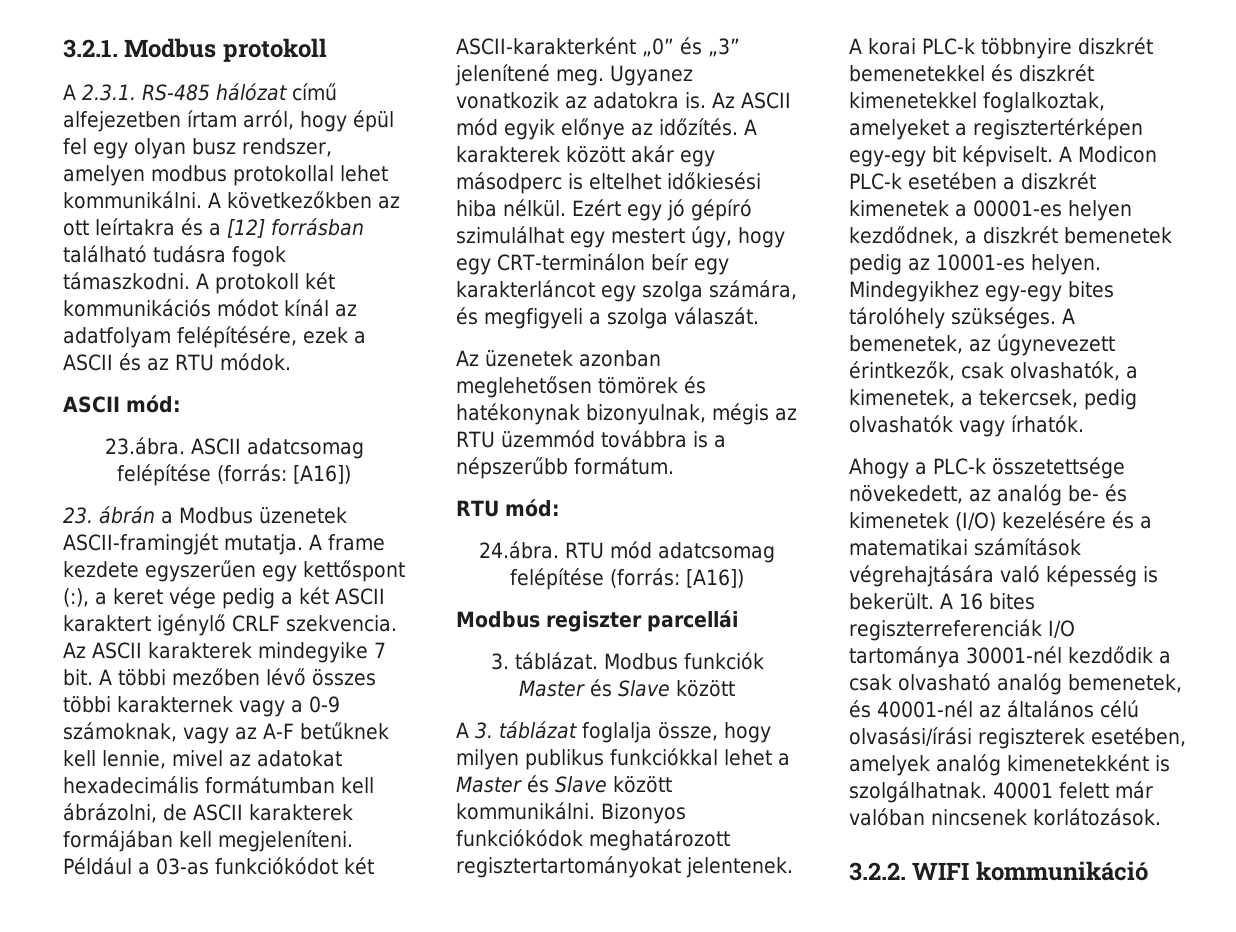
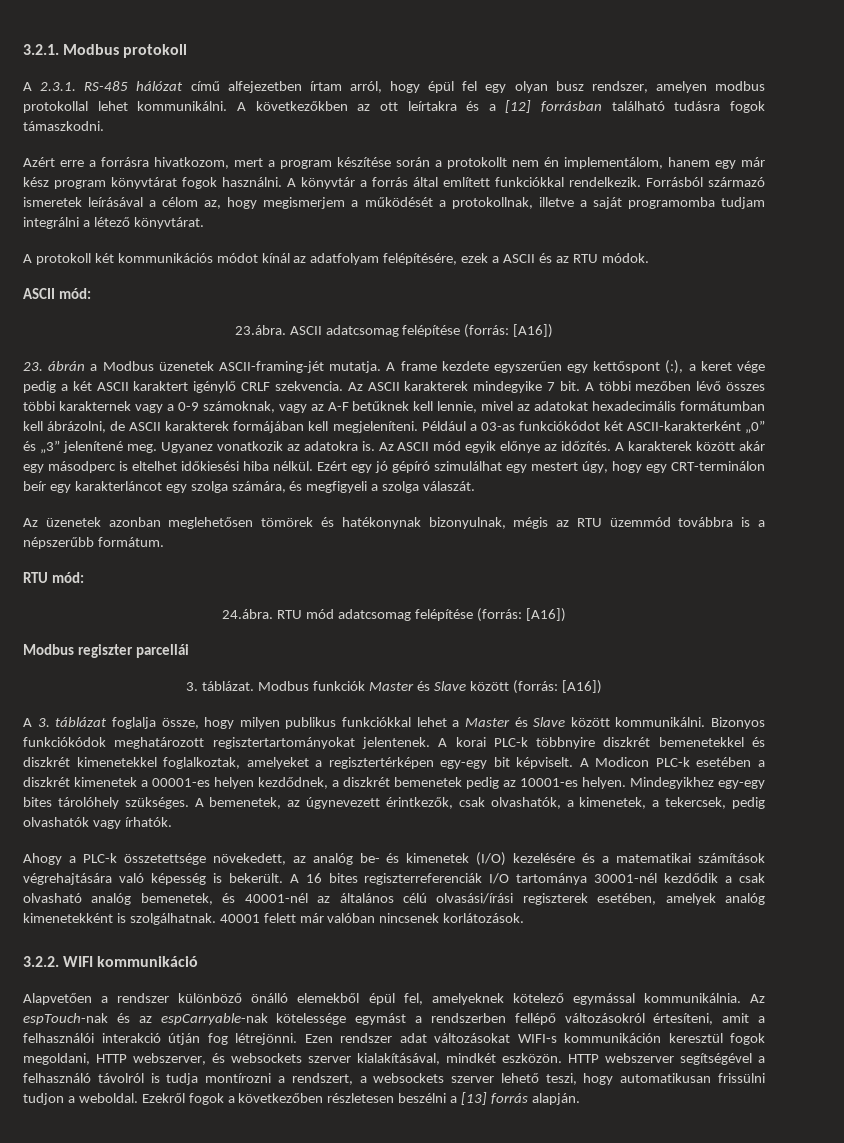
(190, 281) none -> [23,157,765,169] [23,177,765,189] [23,197,766,209] [23,217,204,229] // Azért erre a forrásra hivatkozom, mert a program készítése során a protokollt nem én implementálom, hanem egy már kész program könyvtárat fogok használni. A könyvtár a forrás által említett funkciókkal rendelkezik. Forrásból származó ismeretek leírásával a célom az, hogy megismerjem a működését a protokollnak, illetve a saját programomba tudjam integrálni a létező könyvtárat. //
[63,533,218,555] ASCII-framingjét -> [218,361,324,373] ASCII-framing-jét
(736, 688) none -> [512,680,602,694] (forrás: [A16])
(1148, 871) none -> [23,993,766,1005] [23,1013,766,1025] [23,1033,765,1045] [23,1053,765,1065] [23,1073,766,1085] [23,1092,580,1105] // Alapvetően a rendszer különböző önálló elemekből épül fel, amelyeknek kötelező egymással kommunikálnia. Az espTouch-nak és az espCarryable-nak kötelessége egymást a rendszerben fellépő változásokról értesíteni, amit a felhasználói interakció útján fog létrejönni. Ezen rendszer adat változásokat WIFI-s kommunikáción keresztül fogok megoldani, HTTP webszerver, és websockets szerver kialakításával, mindkét eszközön. HTTP webszerver segítségével a felhasználó távolról is tudja montírozni a rendszert, a websockets szerver lehető teszi, hogy automatikusan frissülni tudjon a weboldal. Ezekről fogok a következőben részletesen beszélni a [13] forrás alapján.

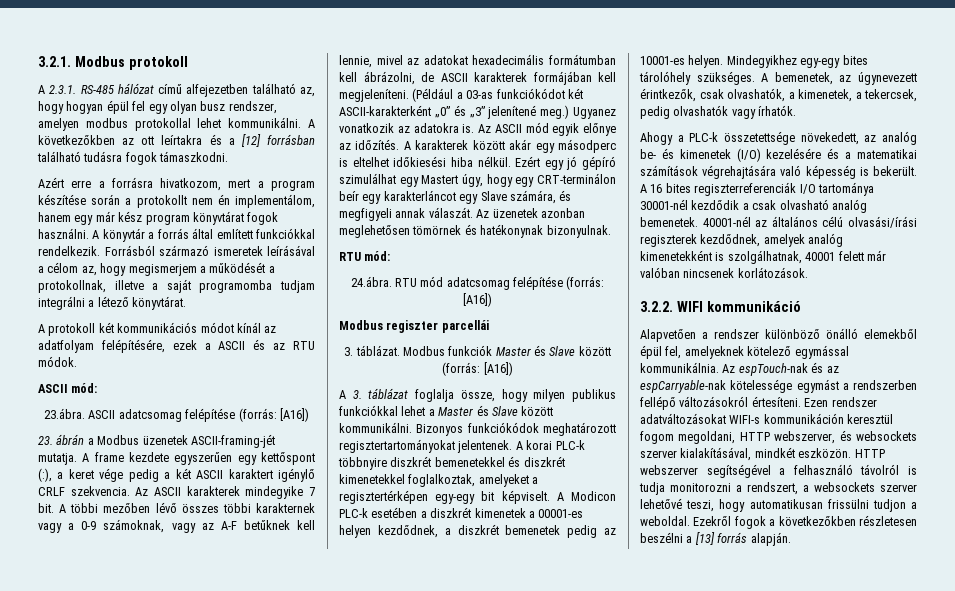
[309,81,420,93] írtam arról, hogy -> [251,83,315,97] [38,101,104,114] található az, hogy hogyan
[421,421,466,431] Például -> [412,88,454,102] (Például
[126,444,157,453] meg. -> [540,105,570,119] meg.)
[531,462,578,471] mestert -> [421,175,459,184] Mastert
[190,481,228,493] szolga -> [480,191,507,201] Slave
[371,481,420,493] a szolga -> [395,208,426,218] annak
(476, 486) // -> (473, 212) none
[261,517,314,527] tömörek -> [412,225,462,235] tömörnek
[428,517,766,529] [23,537,164,549] bizonyulnak, mégis az RTU üzemmód továbbra is a népszerűbb formátum. -> [546,225,611,238] bizonyulnak.
[140,893,236,905] bemenetek, és -> [640,217,698,227] bemenetek.
[597,893,657,905] esetében, -> [700,234,761,247] kezdődnek,
[129,913,216,925] szolgálhatnak. -> [727,250,802,264] szolgálhatnak,
[653,1013,766,1025] [23,1033,510,1045] értesíteni, amit a felhasználói interakció útján fog létrejönni. Ezen rendszer adat változásokat -> [751,396,877,407] [640,413,726,424] értesíteni. Ezen rendszer adatváltozásokat
[730,1033,765,1045] fogok -> [640,431,674,444] fogom
[205,1073,272,1083] montírozni -> [670,483,731,492] monitorozni
[500,1073,539,1083] lehető -> [640,498,682,509] lehetővé
[238,1093,324,1103] következőben -> [778,516,856,526] következőkben

